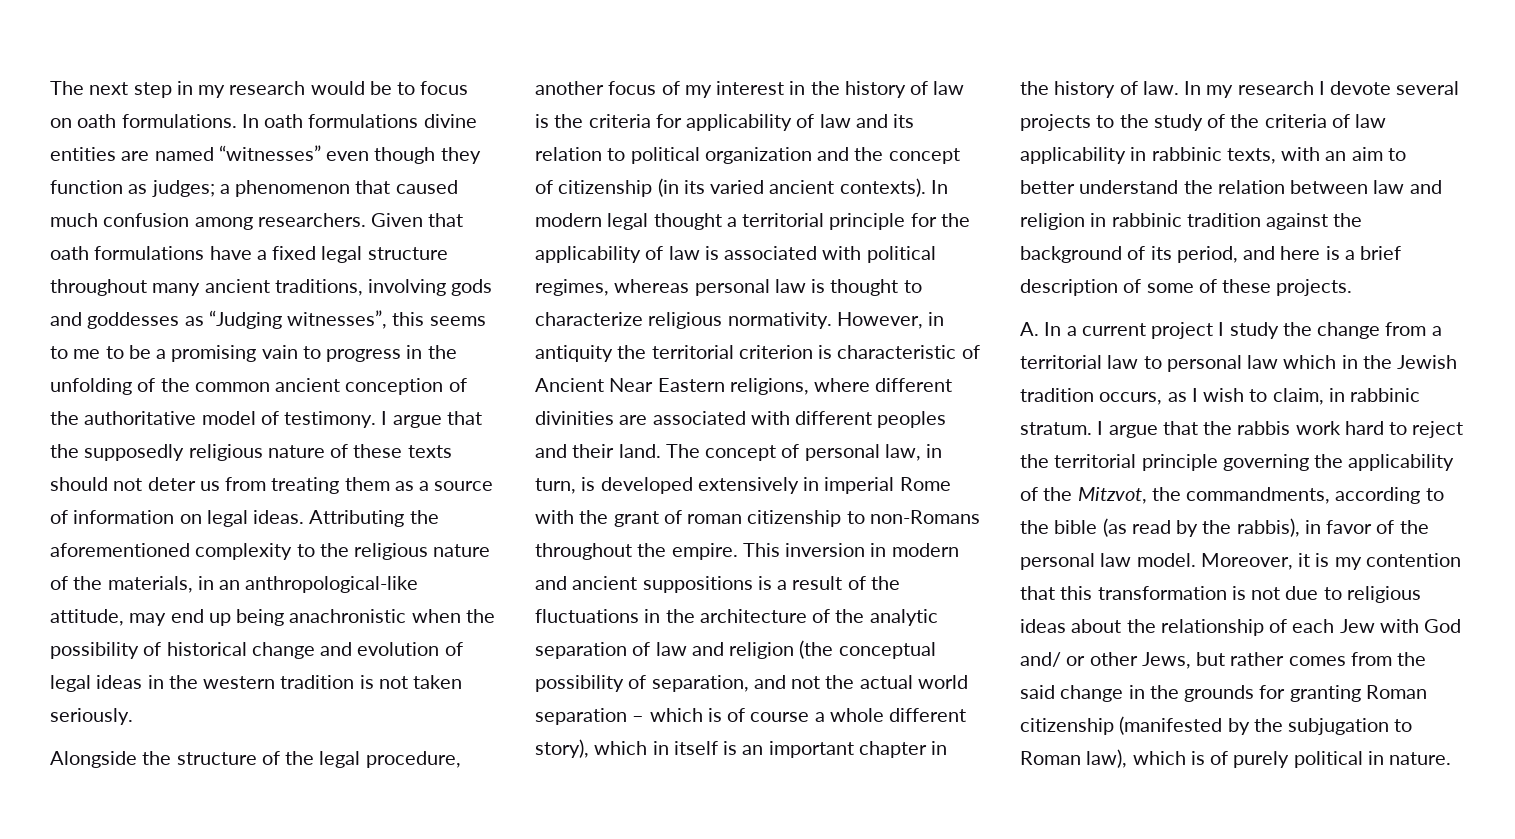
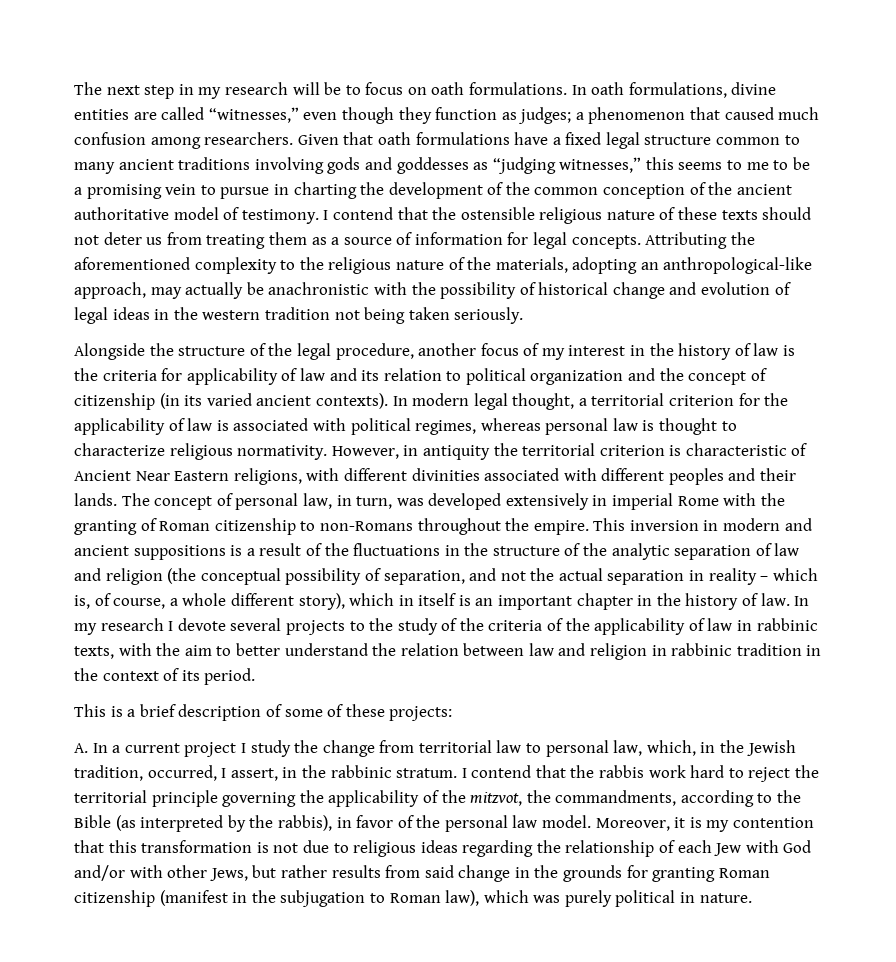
[310,81,365,95] would -> [292,82,320,95] will
[308,114,419,128] formulations -> [628,82,727,98] formulations,
[154,145,321,161] named “witnesses” -> [161,107,299,123] called “witnesses,”
[50,279,147,296] throughout -> [716,135,800,145] common to
[274,279,363,296] traditions, -> [178,157,251,170] traditions
[208,310,388,329] “Judging witnesses”, -> [492,157,642,174] “judging witnesses,”
[261,345,457,362] [50,378,132,395] vain to progress in the unfolding -> [165,182,483,199] vein to pursue in charting the development
[275,378,341,392] ancient -> (599, 191) none
(79, 418) none -> [736,184,792,195] ancient
[392,411,482,428] [50,444,185,461] argue that the supposedly -> [332,207,535,220] contend that the ostensible
[179,510,305,527] on legal ideas. -> [507,232,641,249] for legal concepts.
[197,576,214,590] in -> [572,257,638,274] adopting
[50,609,461,626] attitude, may end up being anachronistic when -> [74,282,407,299] approach, may actually be anachronistic with
[359,675,408,689] is not -> [334,307,406,324] not being
[653,213,906,230] thought a territorial principle -> [512,393,735,410] thought, a territorial criterion
[814,378,871,392] where -> [306,468,340,481] with
[619,415,648,425] are -> (480, 474) none
[618,444,661,458] land. -> [74,493,117,506] lands.
[581,477,596,491] is -> [396,498,424,506] was
[613,510,743,527] grant of roman -> [74,518,211,535] granting of Roman
[699,609,807,623] architecture -> [492,546,560,556] structure
[917,675,968,689] [535,708,810,725] world separation – which is of course -> [607,568,818,585] [74,593,166,609] separation in reality – which is, of course,
[1355,114,1387,128] [1020,147,1126,164] law applicability -> [565,618,733,635] the applicability of law
[1325,151,1347,161] an -> [156,643,181,656] the
[1266,213,1363,230] [1020,246,1321,263] against the background of its period, and here -> [806,645,822,656] [74,668,256,685] [74,704,106,717] in the context of its period. // This
[1276,279,1353,296] projects. -> [389,706,453,721] projects:
[1431,326,1442,336] a -> (415, 746) none
[1247,355,1337,369] law which -> [613,740,696,756] law, which,
[1020,388,1345,405] tradition occurs, as I wish to claim, in -> [74,765,326,781] tradition, occurred, I assert, in the
[1108,425,1158,438] argue -> [471,765,532,778] contend
[1077,487,1147,504] Mitzvot, -> [470,792,523,806] mitzvot,
[1054,518,1171,537] bible (as read -> [74,815,224,832] Bible (as interpreted
[1071,619,1122,633] about -> [462,840,534,857] regarding
[1020,652,1086,667] and/ or -> [74,865,163,881] and/or with
[1288,652,1427,666] comes from the -> [331,865,421,878] results from
[1119,716,1250,735] (manifested by -> [159,890,248,906] (manifest in
[1190,751,1229,765] is of -> [533,895,561,903] was

